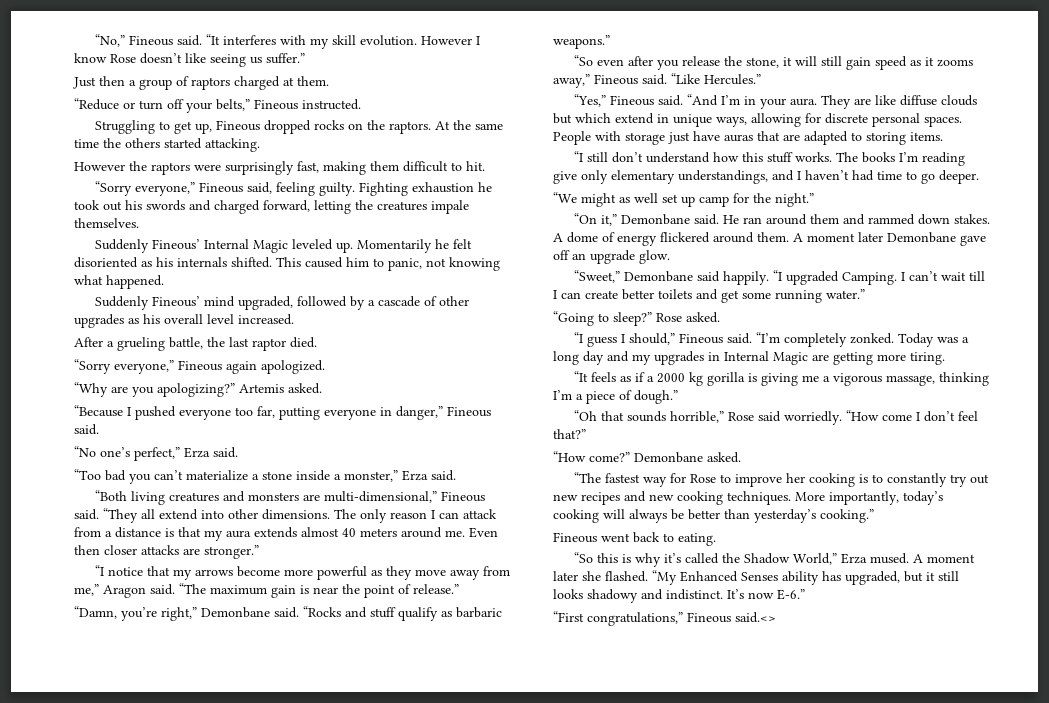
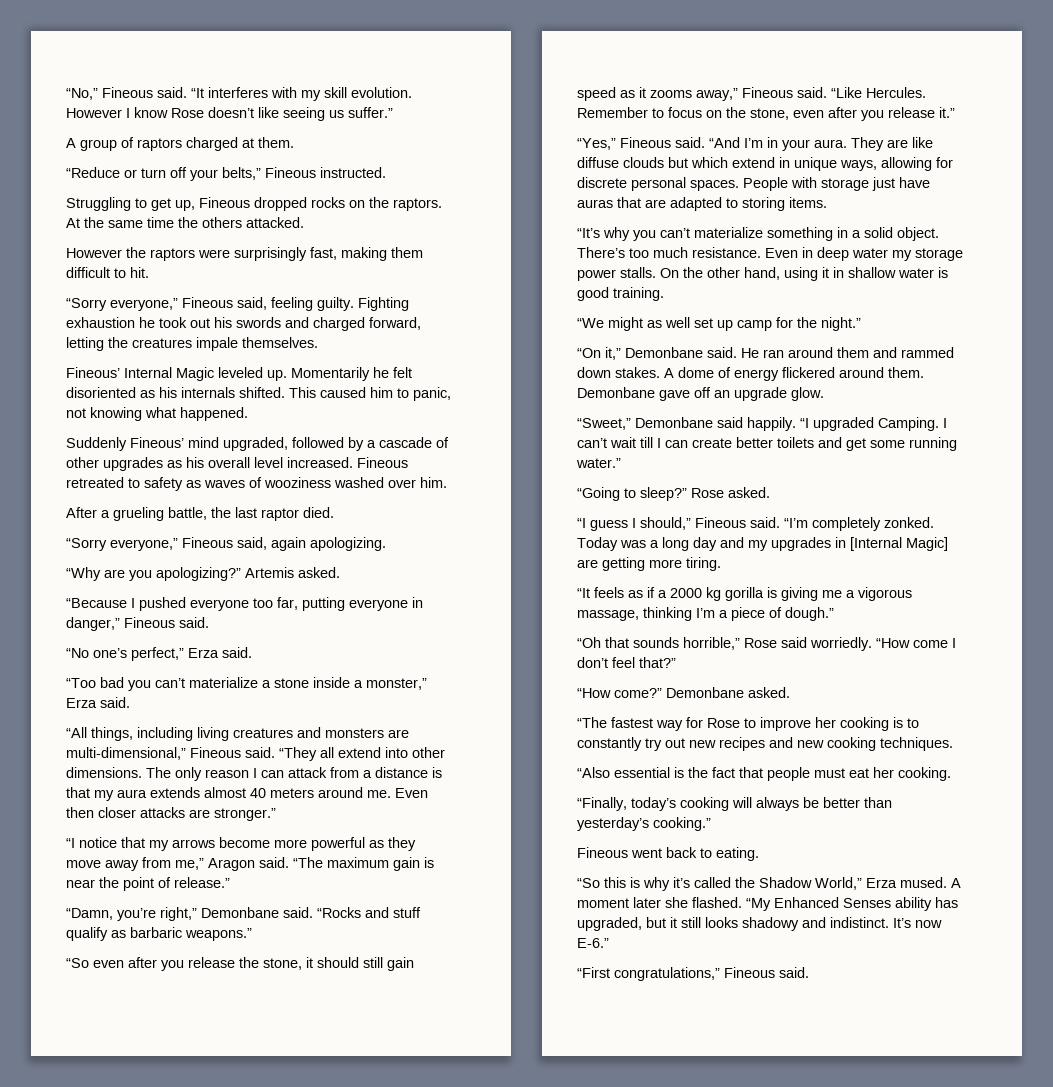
[73,76,136,89] Just then a -> [66,138,76,148] A
[164,138,260,152] started attacking. -> [246,217,304,228] attacked.
[95,239,150,253] Suddenly -> (318, 342) none
(294, 319) none -> [357,457,408,468] [66,477,447,491] Fineous retreated to safety as waves of wooziness washed over him.
[226,360,325,374] again apologized. -> [237,537,386,551] said, again apologizing.
[95,490,128,501] “Both -> [66,727,193,741] “All things, including
[795,56,818,66] will -> [317,957,359,968] should
[704,74,761,85] Hercules.” -> [866,87,926,98] [577,107,955,121] Hercules. Remember to focus on the stone, even after you release it.”
[574,151,966,166] [553,170,979,184] “I still don’t understand how this stuff works. The books I’m reading give only elementary understandings, and I haven’t had time to go deeper. -> [577,227,939,241] [577,247,963,261] [577,267,948,281] [577,287,664,301] “It’s why you can’t materialize something in a solid object. There’s too much resistance. Even in deep water my storage power stalls. On the other hand, using it in shallow water is good training.
[793,232,883,242] A moment later -> (924, 372) none
[724,351,808,365] Internal Magic -> [850,537,948,551] [Internal Magic]
[795,491,899,505] More importantly, -> [577,767,951,781] [577,797,627,811] // “Also essential is the fact that people must eat her cooking. // “Finally,
[735,612,776,623] said.<> -> [779,967,809,978] said.

